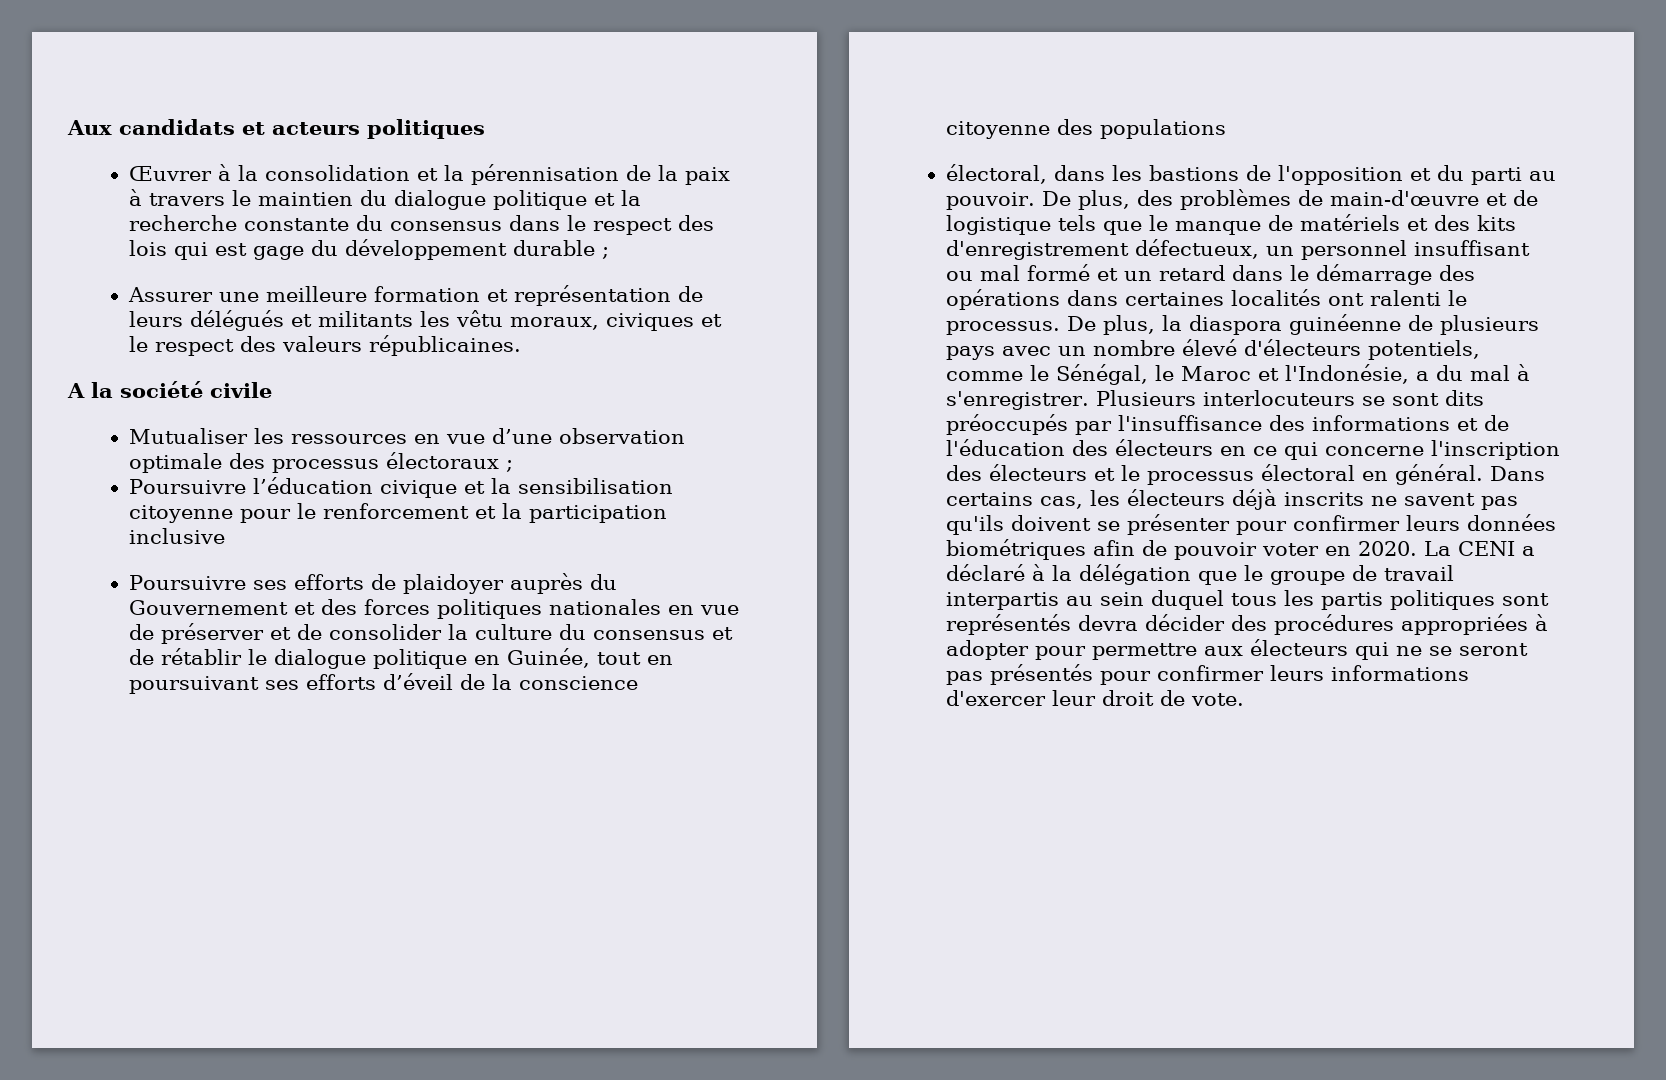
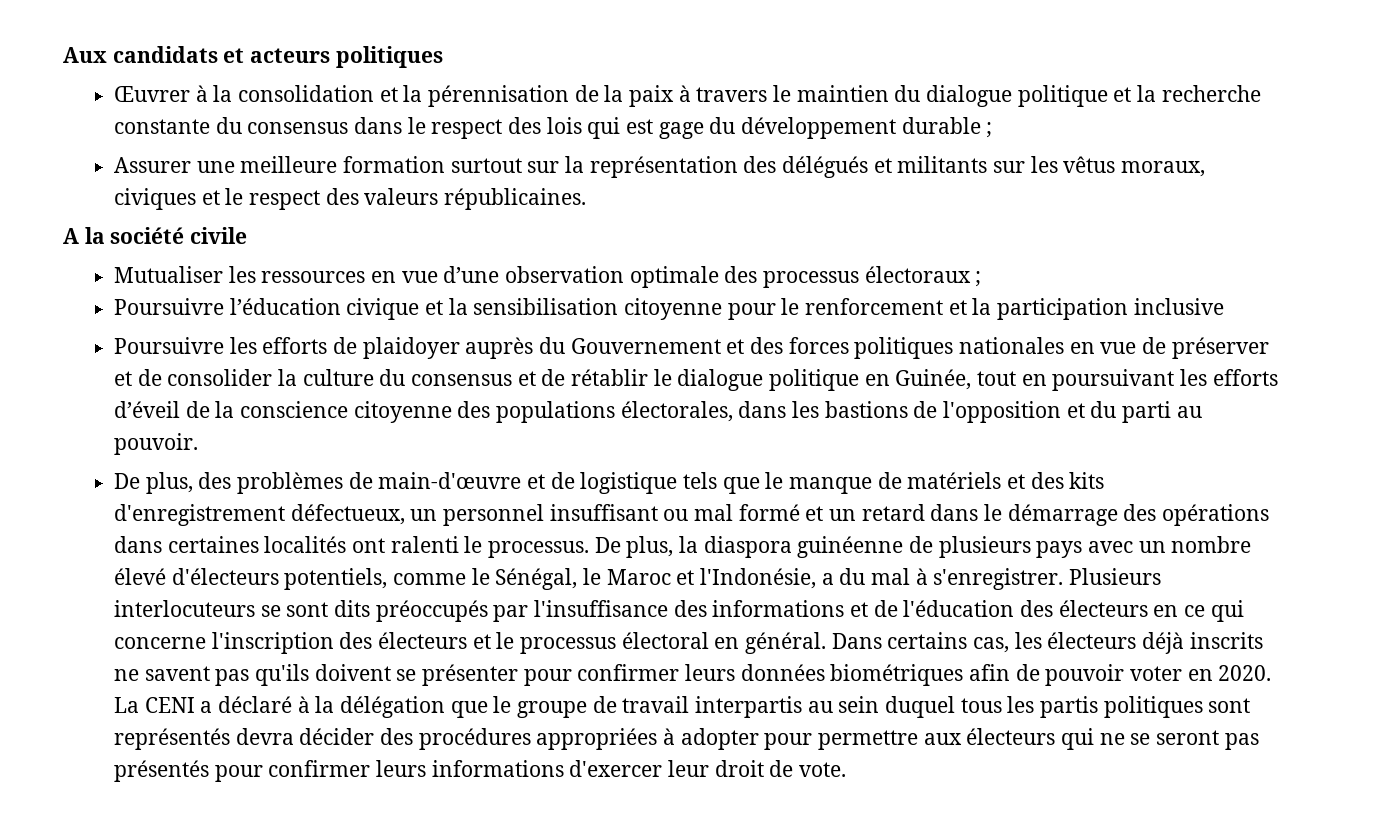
[487,285,704,306] [129,310,504,331] et représentation de leurs délégués et militants les vêtu -> [450,156,1116,178] surtout sur la représentation des délégués et militants sur les vêtus
[253,580,288,590] ses -> [229,337,257,354] les
[265,680,300,690] ses -> [1180,369,1208,386] les
[946,164,1048,184] // électoral, -> [620,401,733,422] électorales,
(1036, 201) none -> (199, 444) //

